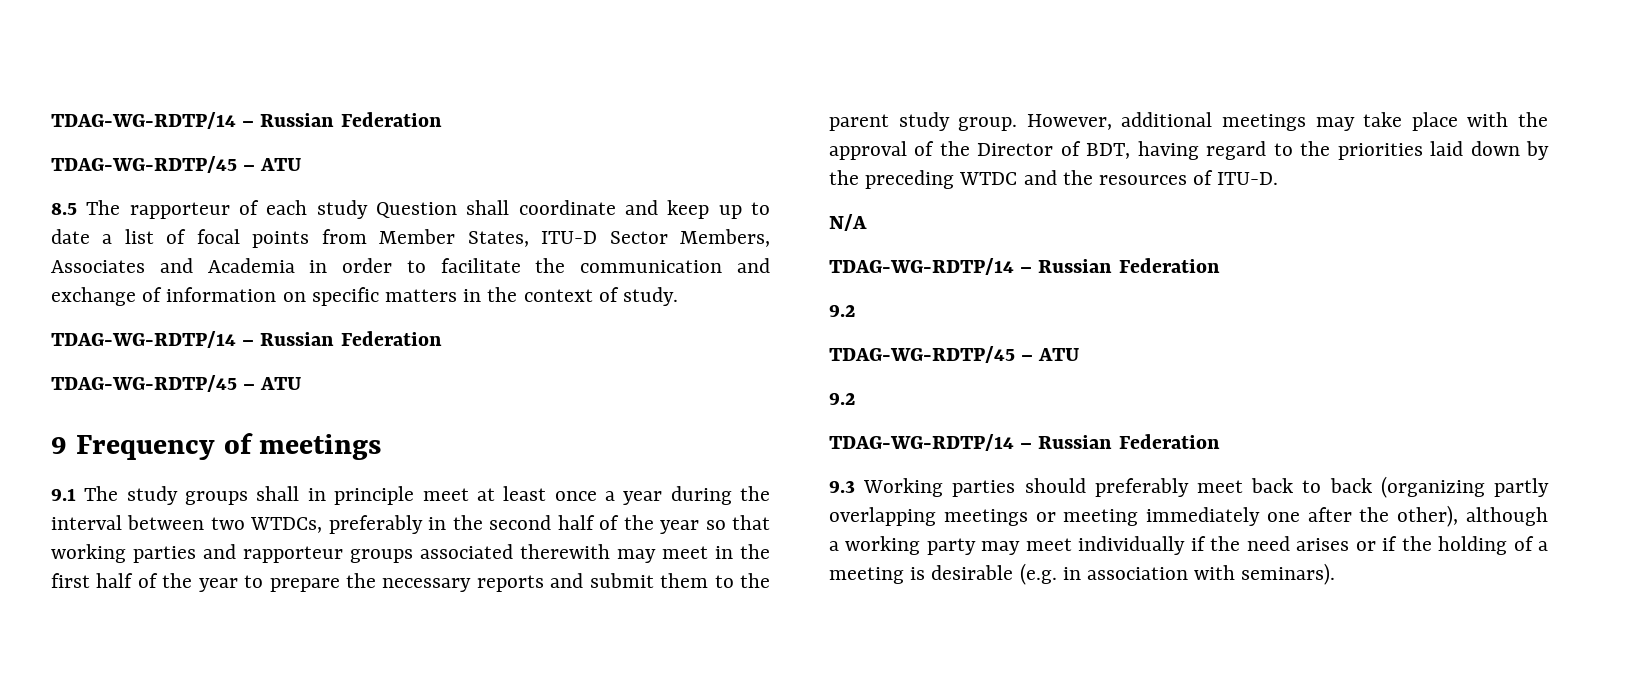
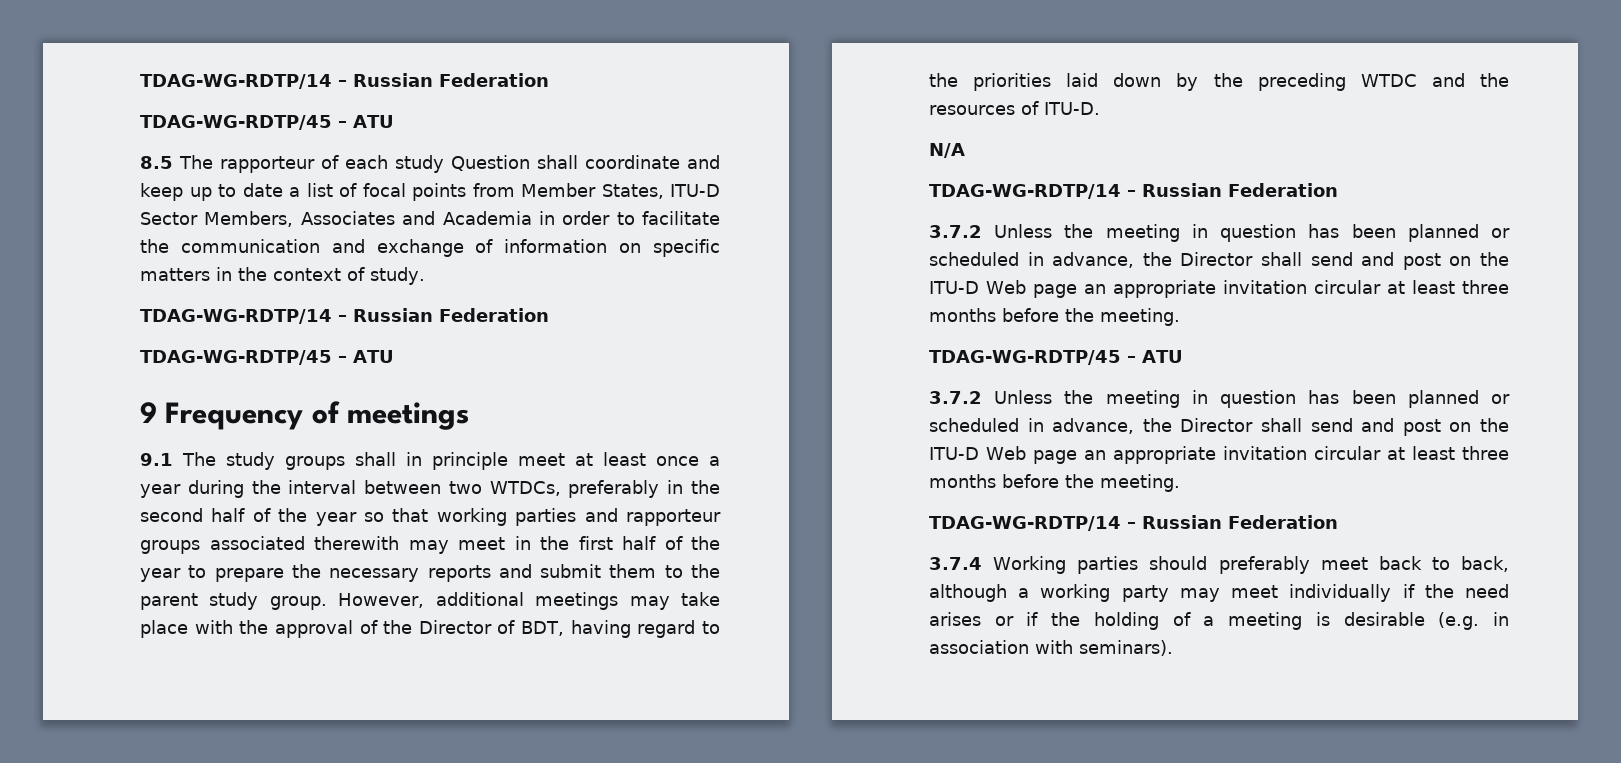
[829,304,855,317] [829,346,1080,363] [829,392,855,405] [829,434,1220,451] [829,480,855,493] 9.2 // TDAG-WG-RDTP/45 – ATU // 9.2 // TDAG-WG-RDTP/14 – Russian Federation // 9.3 -> [929,224,1510,242] [929,252,1509,270] [929,280,1509,298] [929,308,1180,326] [929,350,1183,365] [929,390,1510,408] [929,418,1509,436] [929,446,1509,464] [929,474,1180,492] [929,515,1338,531] [929,557,982,570] 3.7.2 Unless the meeting in question has been planned or scheduled in advance, the Director shall send and post on the ITU-D Web page an appropriate invitation circular at least three months before the meeting. // TDAG-WG-RDTP/45 – ATU // 3.7.2 Unless the meeting in question has been planned or scheduled in advance, the Director shall send and post on the ITU-D Web page an appropriate invitation circular at least three months before the meeting. // TDAG-WG-RDTP/14 – Russian Federation // 3.7.4
[1329,476,1549,498] [829,505,1459,527] back (organizing partly overlapping meetings or meeting immediately one after the other), -> [1461,556,1509,572] back,

